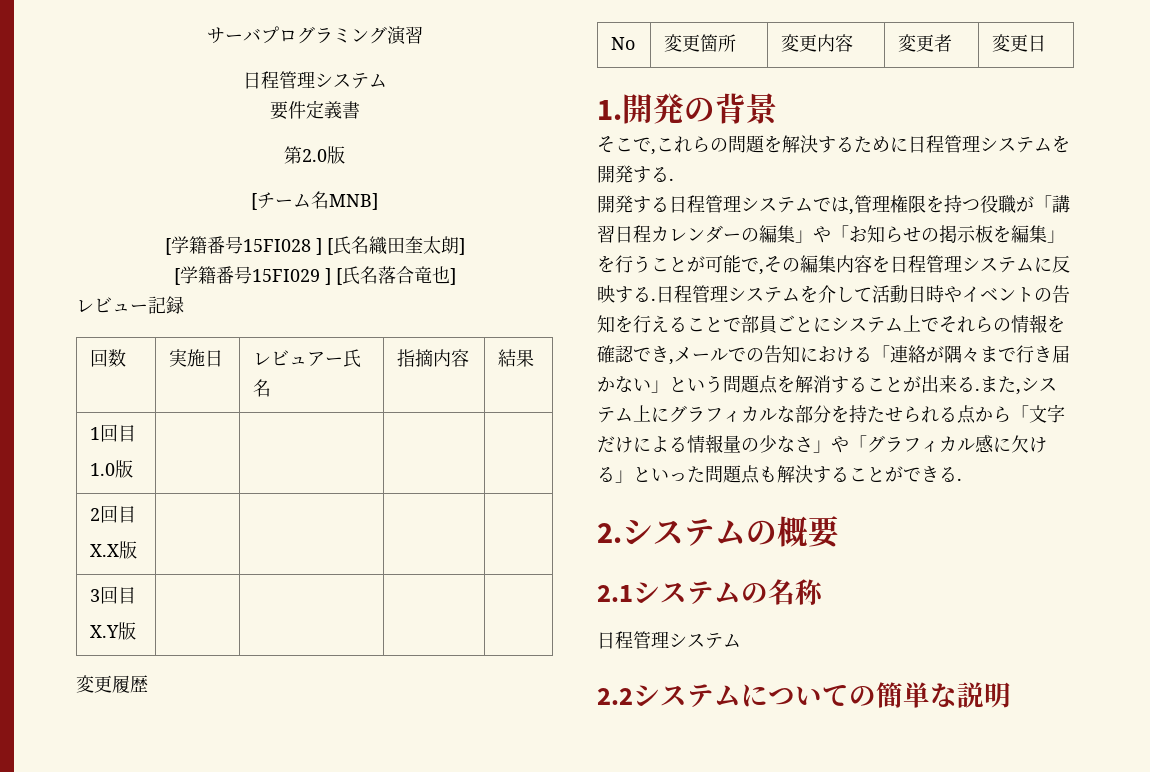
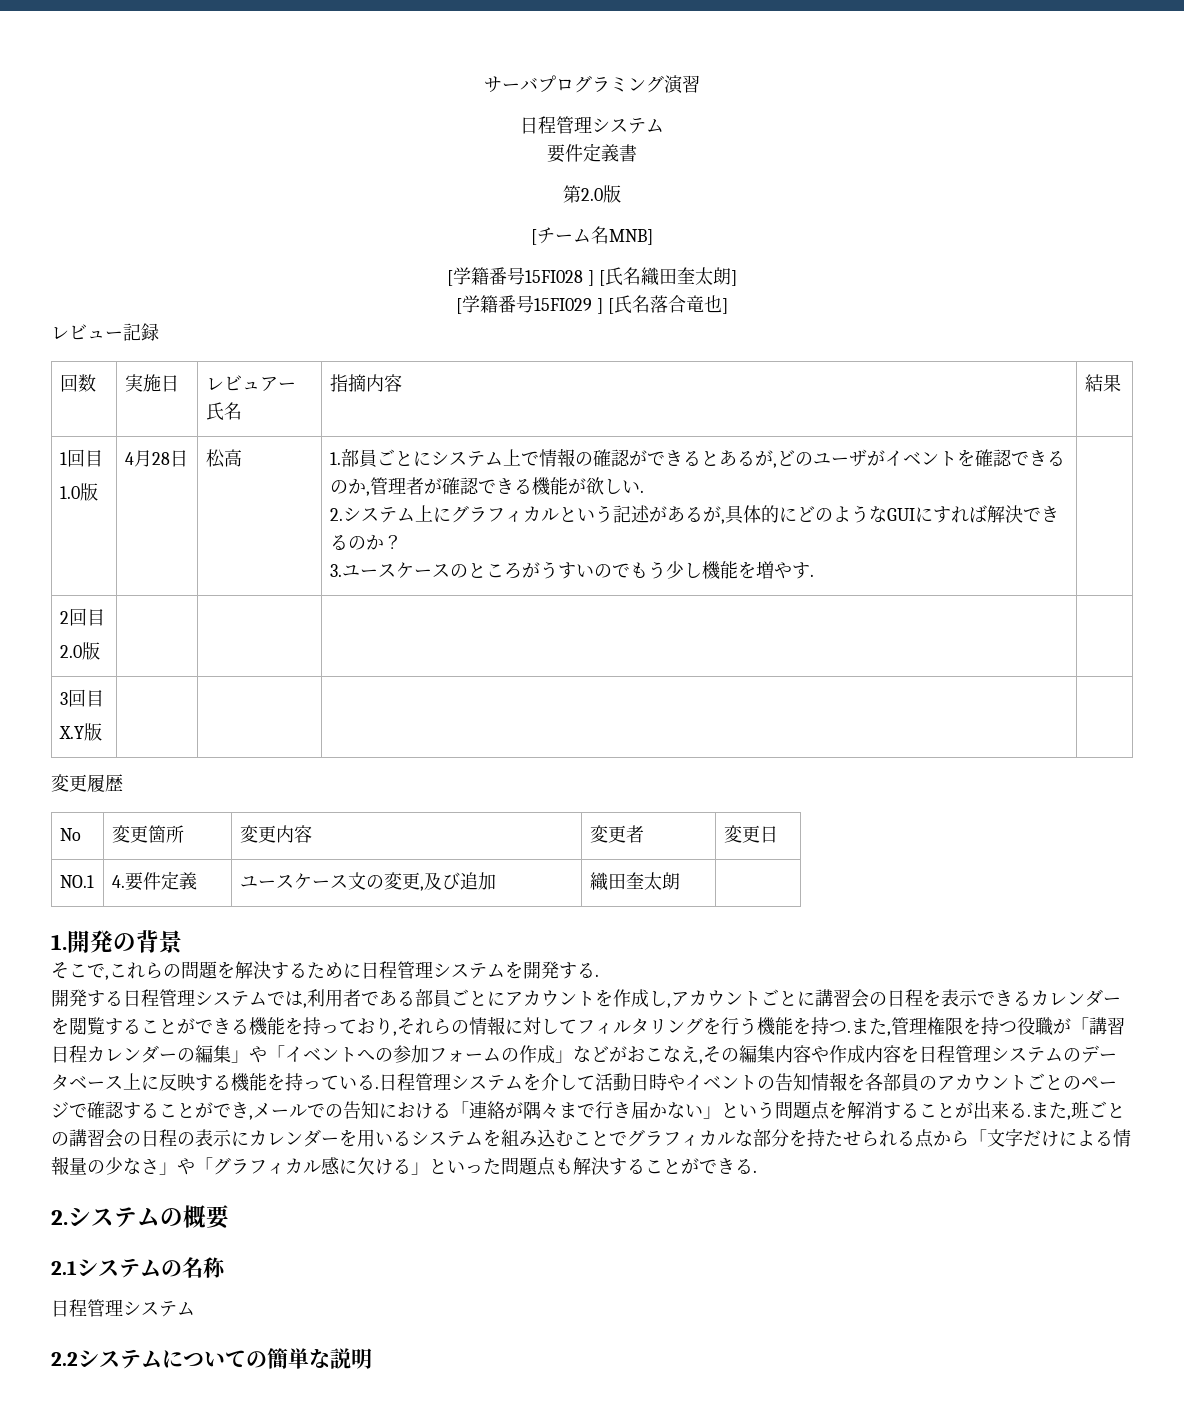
(134, 469) | | -> [124,450,188,467] [205,449,242,468] [329,448,1065,468] [329,477,644,496] [329,505,1059,524] [329,534,402,550] [329,561,814,580] 4月28日 | 松高 | 1.部員ごとにシステム上で情報の確認ができるとあるが,どのユーザがイベントを確認できるのか,管理者が確認できる機能が欲しい. // 2.システム上にグラフィカルという記述があるが,具体的にどのようなGUIにすれば解決できるのか？ // 3.ユースケースのところがうすいのでもう少し機能を増やす.
[90,544,120,557] X.X -> [59,645,82,658] 2.0
(1047, 43) none -> [59,875,94,888] [111,871,197,891] [239,872,496,891] [589,872,680,891] // NO.1 | 4.要件定義 | ユースケース文の変更,及び追加 | 織田奎太朗 |
(854, 212) none -> [307,989,1121,1008] [51,1016,891,1036] 利用者である部員ごとにアカウントを作成し,アカウントごとに講習会の日程を表示できるカレンダーを閲覧することができる機能を持っており,それらの情報に対してフィルタリングを行う機能を持つ.また,
[849,225,1065,243] [597,255,759,273] お知らせの掲示板を編集」を行うことが可能で -> [285,1045,699,1063] イベントへの参加フォームの作成」などがおこなえ
(872, 264) none -> [811,1045,901,1063] や作成内容
[1034,255,1070,273] [597,285,633,303] に反映す -> [1063,1045,1117,1063] [51,1073,357,1092] のデータベース上に反映する機能を持ってい
[615,314,1065,333] [597,345,634,363] を行えることで部員ごとにシステム上でそれらの情報を確認 -> [811,1072,1117,1091] [51,1101,213,1119] 情報を各部員のアカウントごとのページで確認することが
[1021,377,1057,391] [597,405,669,423] システム上に -> [1071,1101,1125,1119] [51,1129,627,1148] 班ごとの講習会の日程の表示にカレンダーを用いるシステムを組み込むことで

